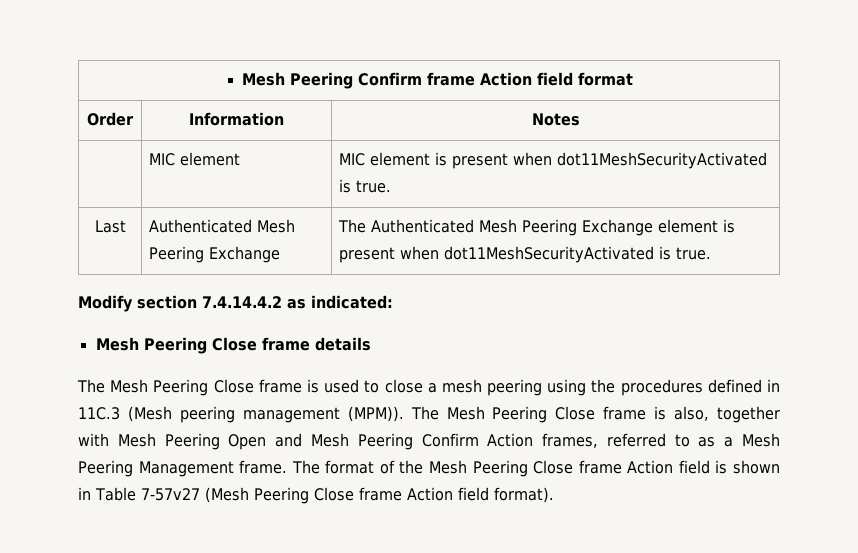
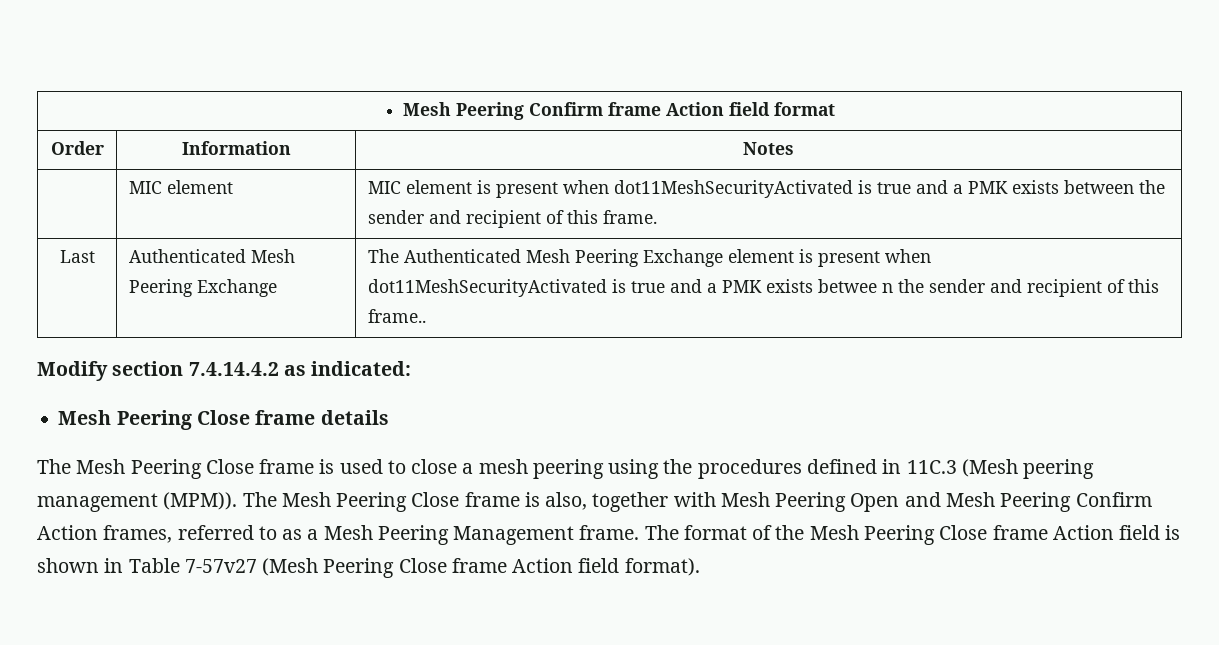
[356,180,392,193] true. -> [876,180,1165,194] [367,210,657,228] true and a PMK exists between the sender and recipient of this frame.
[676,247,712,260] true. -> [630,279,1159,297] [367,309,426,323] true and a PMK exists betwee n the sender and recipient of this frame..

